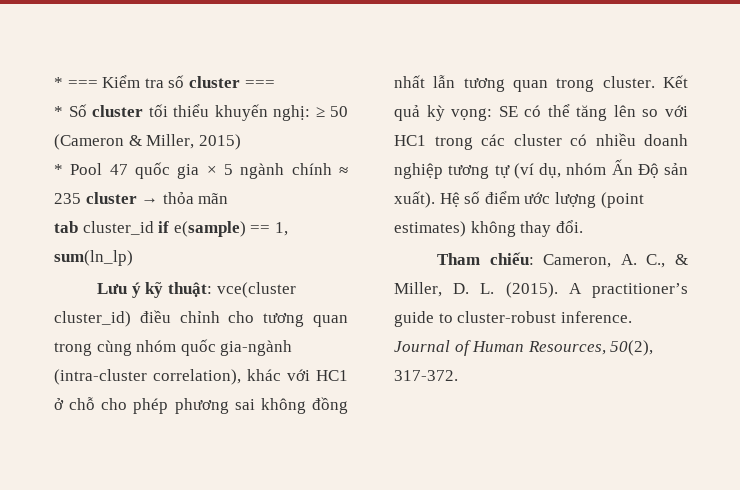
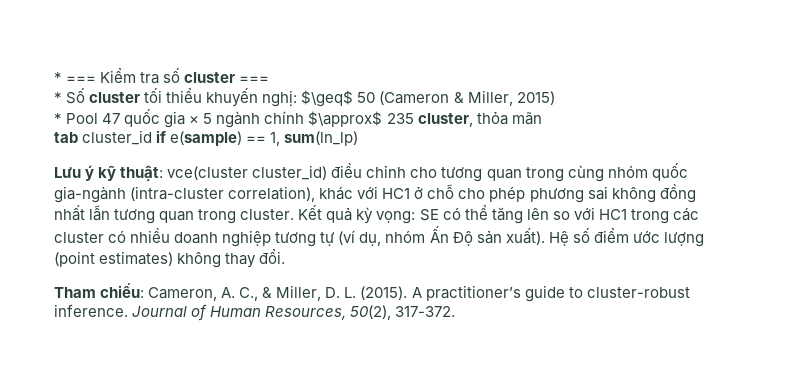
[315,107,325,117] ≥ -> [301,90,354,107] $\geq$
[339,167,348,175] [54,192,159,204] ≈ 235 cluster → -> [308,111,473,127] $\approx$ 235 cluster,

